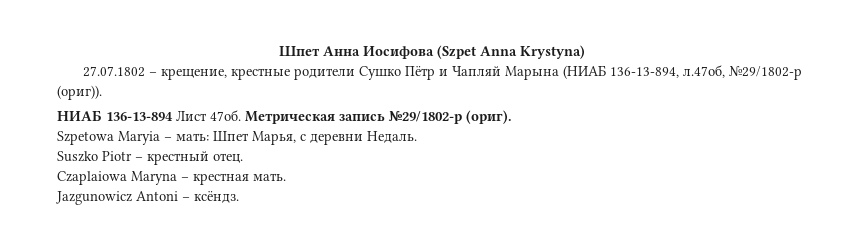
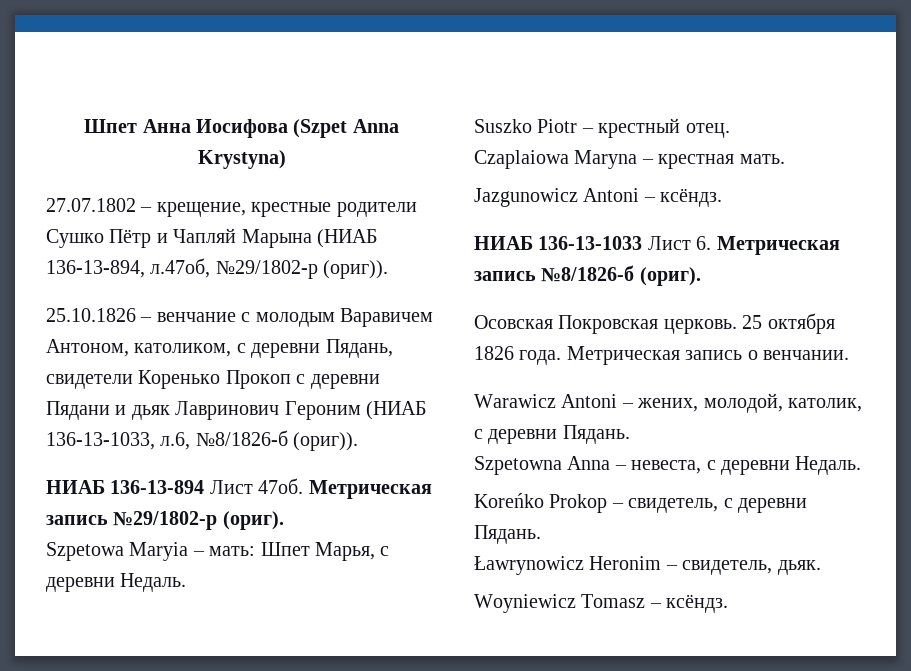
(102, 92) none -> [46,308,433,327] [46,339,393,358] [46,370,380,389] [46,401,426,420] [46,430,359,451] // 25.10.1826 – венчание с молодым Варавичем Антоном, католиком, с деревни Пядань, свидетели Коренько Прокоп с деревни Пядани и дьяк Лавринович Героним (НИАБ 136-13-1033, л.6, №8/1826-б (ориг)).
(239, 197) none -> [474,236,840,255] [474,265,701,286] [474,313,835,334] [474,346,849,365] [474,393,862,413] [474,425,630,444] [474,456,862,475] [474,493,807,513] [474,525,541,544] [474,556,821,575] [474,594,729,613] // НИАБ 136-13-1033 Лист 6. Метрическая запись №8/1826-б (ориг). // Осовская Покровская церковь. 25 октября 1826 года. Метрическая запись о венчании. // Warawicz Antoni – жених, молодой, католик, с деревни Пядань. // Szpetowna Anna – невеста, с деревни Недаль. // Korеńko Prokop – свидетель, с деревни Пядань. // Ławrynowicz Heronim – свидетель, дьяк. // Woyniewicz Tomasz – ксёндз.

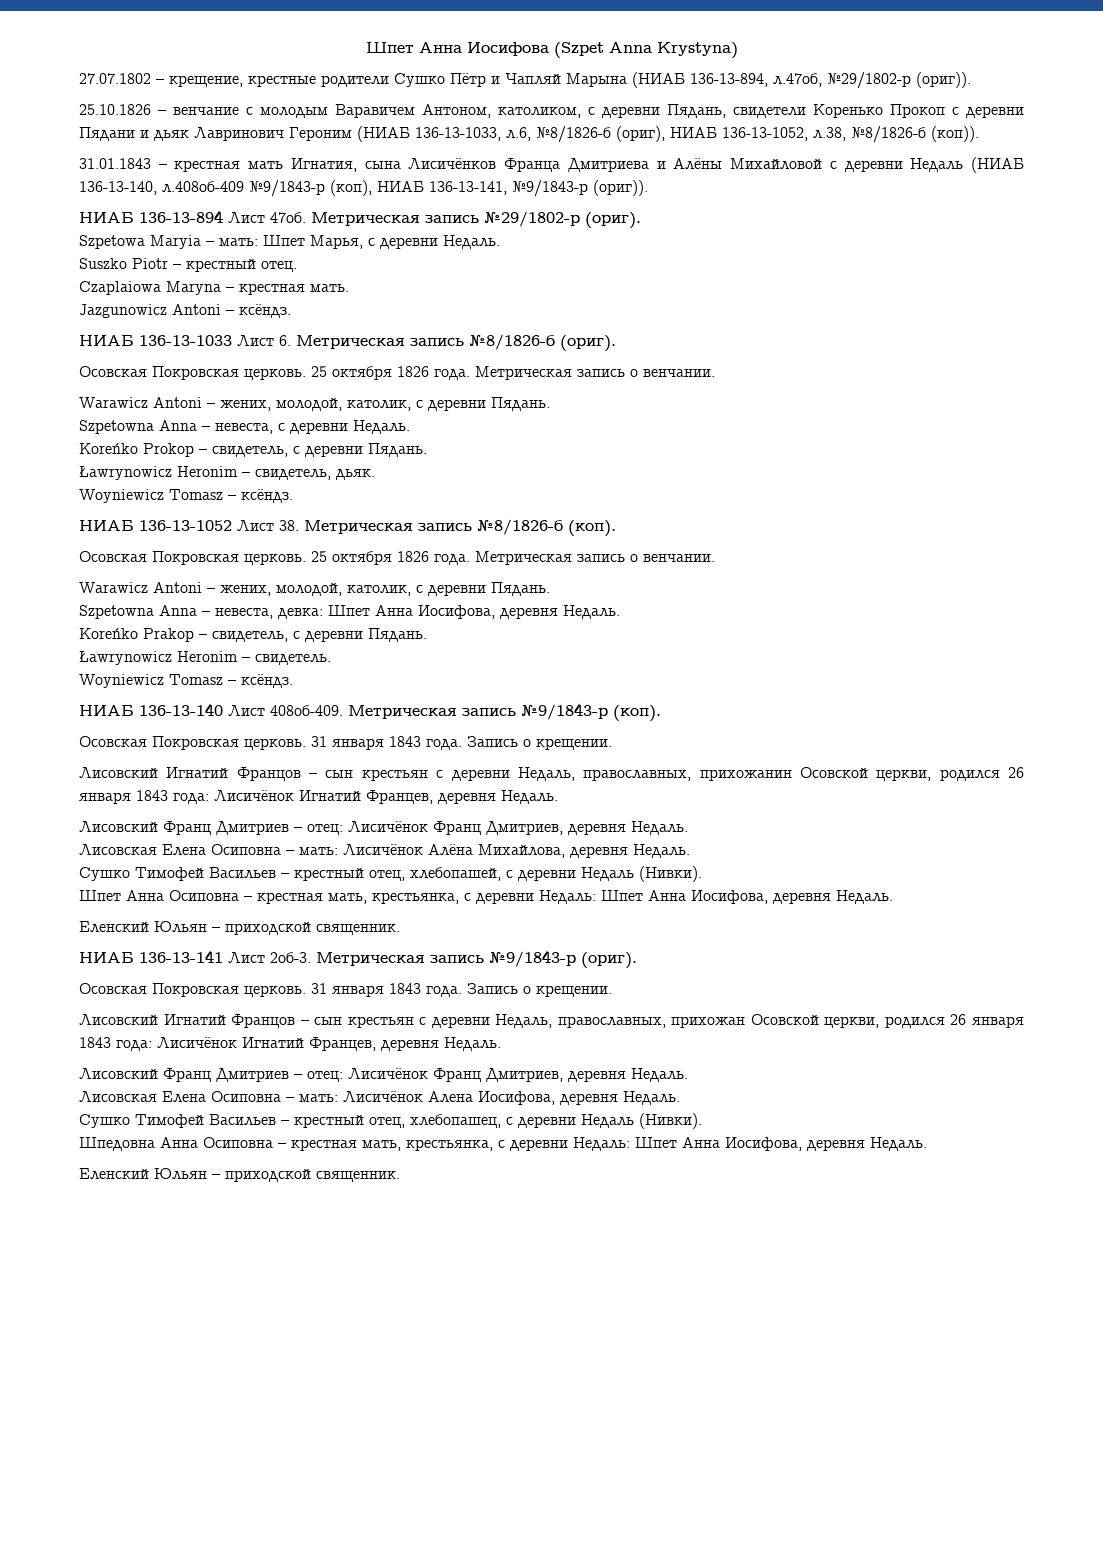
(288, 438) none -> [616,126,979,143] [79,157,1024,173] [79,180,588,197] (ориг), НИАБ 136-13-1052, л.38, №8/1826-б (коп)). // 31.01.1843 – крестная мать Игнатия, сына Лисичёнков Франца Дмитриева и Алёны Михайловой с деревни Недаль (НИАБ 136-13-140, л.408об-409 №9/1843-р (коп), НИАБ 136-13-141, №9/1843-р
(729, 603) none -> [79,519,616,537] [79,551,715,565] [79,582,550,596] [79,605,620,619] [79,628,427,642] [79,651,331,665] [79,674,293,688] [79,703,661,722] [79,736,612,750] [79,767,1024,781] [79,790,558,804] [79,821,688,835] [79,844,690,858] [79,866,702,882] [79,890,893,904] [79,921,400,935] [79,950,637,969] [79,983,612,997] [79,1014,1024,1028] [79,1037,501,1051] [79,1068,688,1082] [79,1091,680,1105] [79,1113,702,1129] [79,1137,927,1151] [79,1168,400,1182] // НИАБ 136-13-1052 Лист 38. Метрическая запись №8/1826-б (коп). // Осовская Покровская церковь. 25 октября 1826 года. Метрическая запись о венчании. // Warawicz Antoni – жених, молодой, католик, с деревни Пядань. // Szpetowna Anna – невеста, девка: Шпет Анна Иосифова, деревня Недаль. // Koreńko Prakop – свидетель, с деревни Пядань. // Ławrynowicz Heronim – свидетель. // Woyniewicz Tomasz – ксёндз. // НИАБ 136-13-140 Лист 408об-409. Метрическая запись №9/1843-р (коп). // Осовская Покровская церковь. 31 января 1843 года. Запись о крещении. // Лисовский Игнатий Францов – сын крестьян с деревни Недаль, православных, прихожанин Осовской церкви, родился 26 января 1843 года: Лисичёнок Игнатий Францев, деревня Недаль. // Лисовский Франц Дмитриев – отец: Лисичёнок Франц Дмитриев, деревня Недаль. // Лисовская Елена Осиповна – мать: Лисичёнок Алёна Михайлова, деревня Недаль. // Сушко Тимофей Васильев – крестный отец, хлебопашей, с деревни Недаль (Нивки). // Шпет Анна Осиповна – крестная мать, крестьянка, с деревни Недаль: Шпет Анна Иосифова, деревня Недаль. // Еленский Юльян – приходской священник. // НИАБ 136-13-141 Лист 2об-3. Метрическая запись №9/1843-р (ориг). // Осовская Покровская церковь. 31 января 1843 года. Запись о крещении. // Лисовский Игнатий Францов – сын крестьян с деревни Недаль, православных, прихожан Осовской церкви, родился 26 января 1843 года: Лисичёнок Игнатий Францев, деревня Недаль. // Лисовский Франц Дмитриев – отец: Лисичёнок Франц Дмитриев, деревня Недаль. // Лисовская Елена Осиповна – мать: Лисичёнок Алена Иосифова, деревня Недаль. // Сушко Тимофей Васильев – крестный отец, хлебопашец, с деревни Недаль (Нивки). // Шпедовна Анна Осиповна – крестная мать, крестьянка, с деревни Недаль: Шпет Анна Иосифова, деревня Недаль. // Еленский Юльян – приходской священник.

